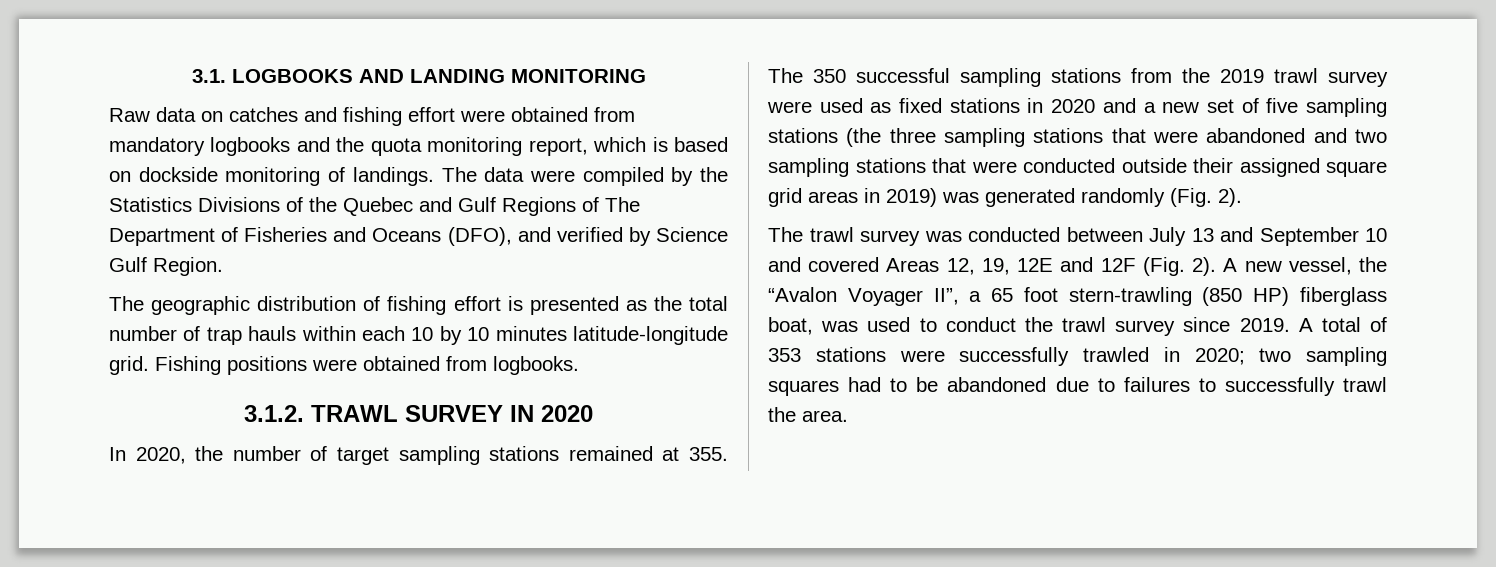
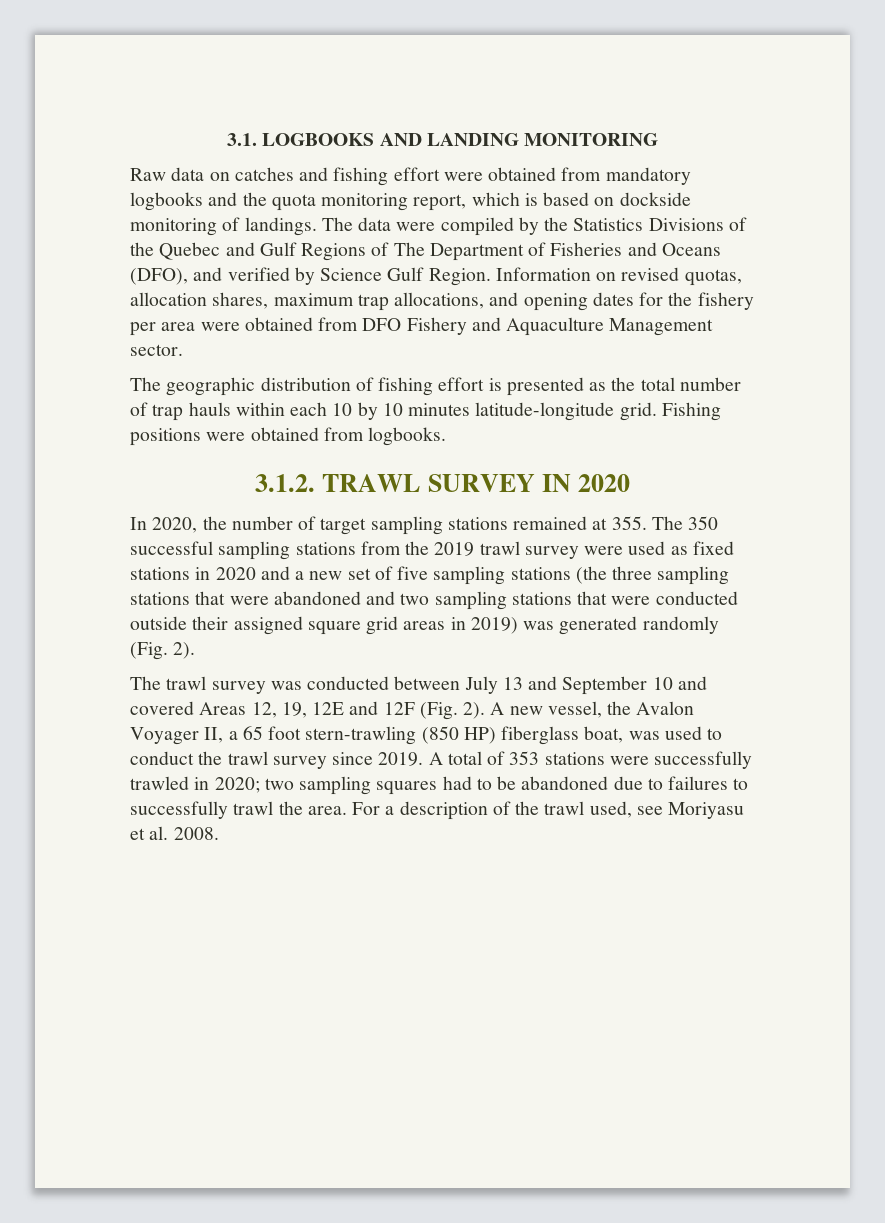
(223, 266) none -> [495,267,742,286] [130,292,754,311] [130,317,714,336] [130,344,183,356] Information on revised quotas, allocation shares, maximum trap allocations, and opening dates for the fishery per area were obtained from DFO Fishery and Aquaculture Management sector.
[768,287,959,306] “Avalon Voyager II”, -> [636,701,695,715] [130,727,224,745] Avalon Voyager II,
(848, 416) none -> [352,801,745,820] [130,826,219,840] For a description of the trawl used, see Moriyasu et al. 2008.

